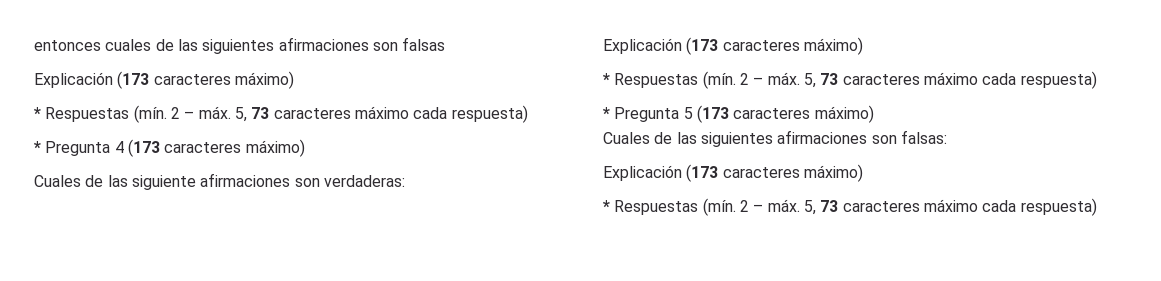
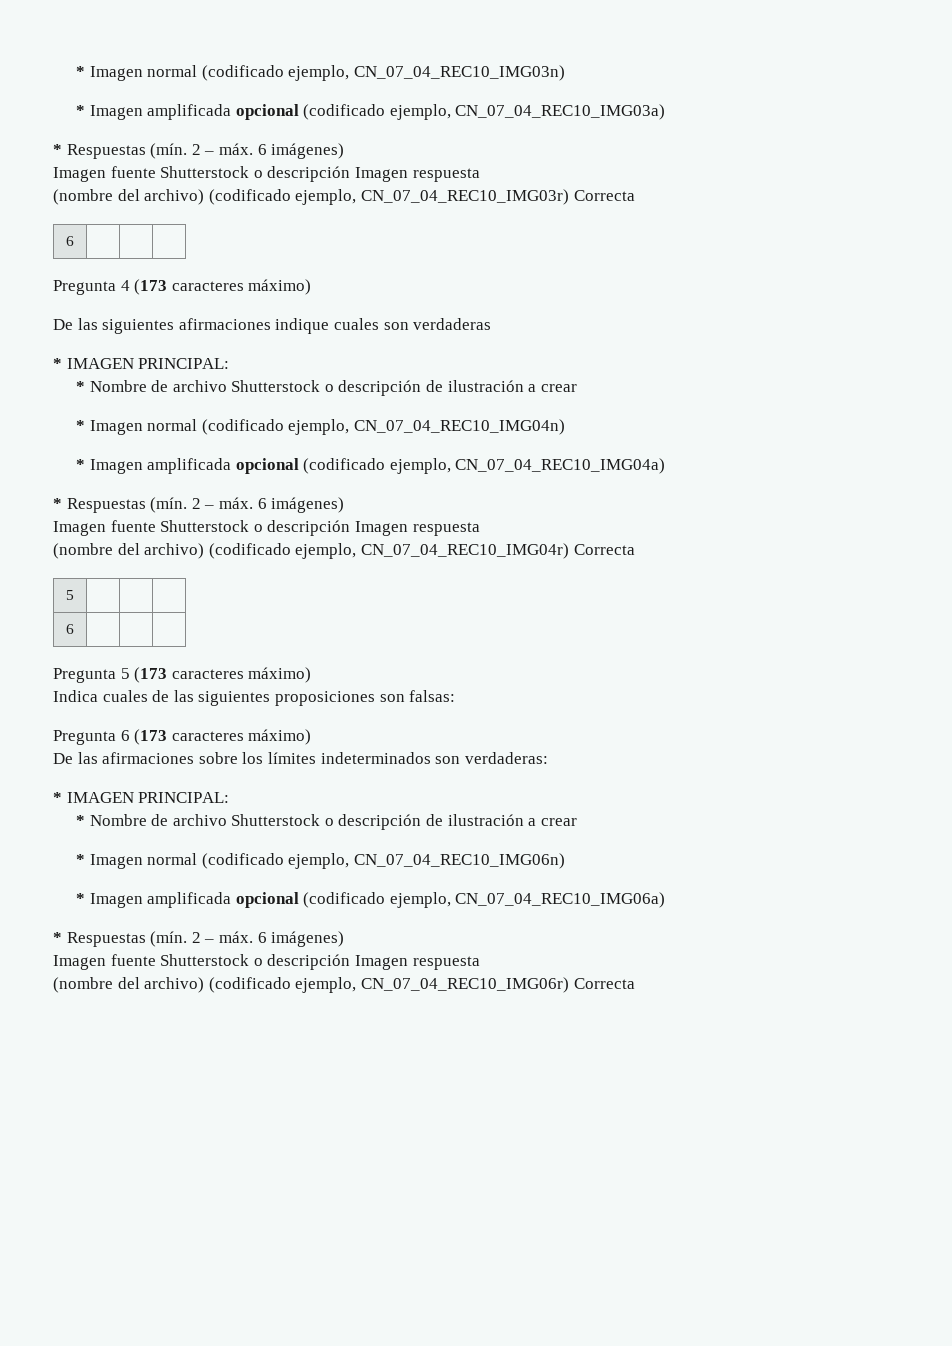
[34,37,446,54] [34,71,294,89] [34,105,528,123] [34,141,41,153] entonces cuales de las siguientes afirmaciones son falsas // Explicación (173 caracteres máximo) // * Respuestas (mín. 2 – máx. 5, 73 caracteres máximo cada respuesta) // * -> [75,65,565,81] [75,104,666,120] [53,143,345,159] [53,166,480,182] [53,189,635,205] [66,236,74,246] * Imagen normal (codificado ejemplo, CN_07_04_REC10_IMG03n) // * Imagen amplificada opcional (codificado ejemplo, CN_07_04_REC10_IMG03a) // * Respuestas (mín. 2 – máx. 6 imágenes) // Imagen fuente Shutterstock o descripción Imagen respuesta // (nombre del archivo) (codificado ejemplo, CN_07_04_REC10_IMG03r) Correcta // 6 | | | //
[34,173,405,190] [603,37,863,55] [603,71,1097,89] [603,107,610,119] Cuales de las siguiente afirmaciones son verdaderas: // Explicación (173 caracteres máximo) // * Respuestas (mín. 2 – máx. 5, 73 caracteres máximo cada respuesta) // * -> [53,318,492,334] [53,358,230,369] [75,380,577,396] [75,419,565,435] [75,458,666,474] [53,497,345,513] [53,520,480,536] [53,543,635,559] [66,590,74,600] [66,624,74,634] De las siguientes afirmaciones indique cuales son verdaderas // * IMAGEN PRINCIPAL: // * Nombre de archivo Shutterstock o descripción de ilustración a crear // * Imagen normal (codificado ejemplo, CN_07_04_REC10_IMG04n) // * Imagen amplificada opcional (codificado ejemplo, CN_07_04_REC10_IMG04a) // * Respuestas (mín. 2 – máx. 6 imágenes) // Imagen fuente Shutterstock o descripción Imagen respuesta // (nombre del archivo) (codificado ejemplo, CN_07_04_REC10_IMG04r) Correcta // 5 | | | // 6 | | | //
[603,130,868,147] Cuales de las siguientes afirmaciones -> [53,690,375,706] Indica cuales de las siguientes proposiciones
[603,164,863,182] [603,198,1097,216] Explicación (173 caracteres máximo) // * Respuestas (mín. 2 – máx. 5, 73 caracteres máximo cada respuesta) -> [53,729,312,745] [53,752,548,764] [53,792,230,803] [75,814,577,830] [75,853,565,869] [75,892,666,908] [53,931,345,947] [53,954,480,970] [53,977,635,993] Pregunta 6 (173 caracteres máximo) // De las afirmaciones sobre los límites indeterminados son verdaderas: // * IMAGEN PRINCIPAL: // * Nombre de archivo Shutterstock o descripción de ilustración a crear // * Imagen normal (codificado ejemplo, CN_07_04_REC10_IMG06n) // * Imagen amplificada opcional (codificado ejemplo, CN_07_04_REC10_IMG06a) // * Respuestas (mín. 2 – máx. 6 imágenes) // Imagen fuente Shutterstock o descripción Imagen respuesta // (nombre del archivo) (codificado ejemplo, CN_07_04_REC10_IMG06r) Correcta

